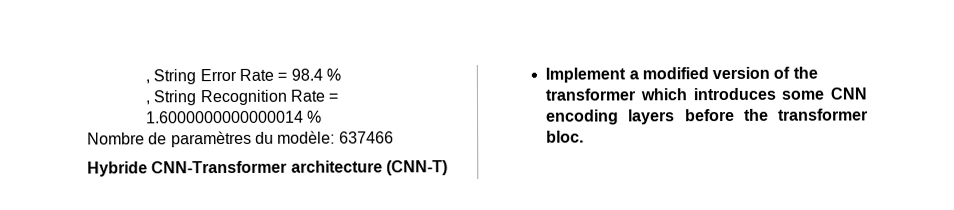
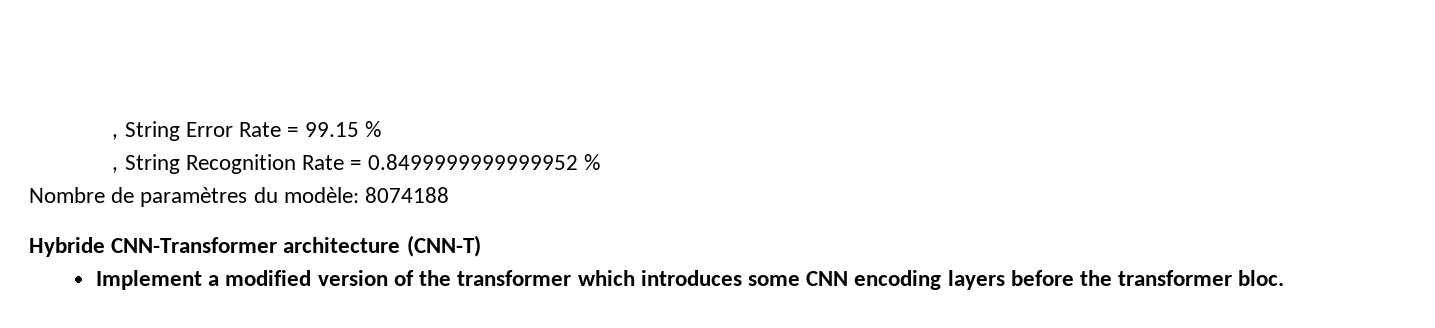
[290,68,323,81] 98.4 -> [304,122,359,137] 99.15
[146,110,305,124] 1.6000000000000014 -> [367,154,578,170] 0.8499999999999952
[338,131,394,144] 637466 -> [365,187,450,203] 8074188

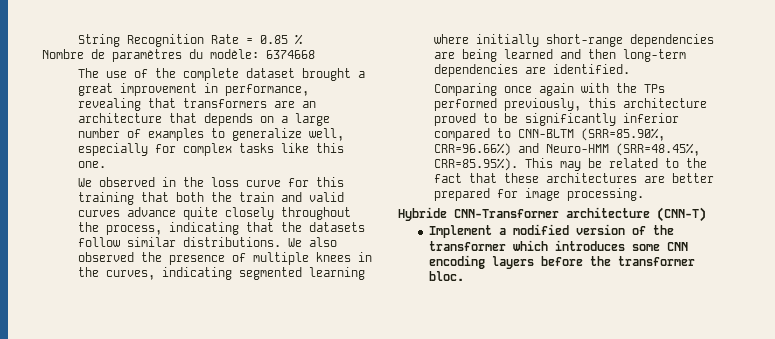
[112,121,381,141] [112,167,119,173] , String Error Rate = 99.15 % // , -> (78, 40) none
[367,154,578,170] 0.8499999999999952 -> [260,35,289,44] 0.85
[365,187,450,203] 8074188 -> [266,50,315,59] [78,68,366,81] [78,83,310,96] [78,98,317,111] [78,113,331,126] [78,128,345,141] [78,143,345,156] [78,161,107,168] [78,177,345,187] [78,192,345,205] [78,207,352,220] [78,222,366,235] [78,237,338,247] [78,252,373,265] [78,267,366,280] [434,34,715,47] [434,49,687,62] [434,64,631,77] [434,83,666,96] [434,98,708,111] [434,113,680,126] [434,128,666,141] [434,143,701,156] [434,158,708,171] [434,173,715,183] [434,188,645,201] 6374668 // The use of the complete dataset brought a great improvement in performance, revealing that transformers are an architecture that depends on a large number of examples to generalize well, especially for complex tasks like this one. // We observed in the loss curve for this training that both the train and valid curves advance quite closely throughout the process, indicating that the datasets follow similar distributions. We also observed the presence of multiple knees in the curves, indicating segmented learning where initially short-range dependencies are being learned and then long-term dependencies are identified. // Comparing once again with the TPs performed previously, this architecture proved to be significantly inferior compared to CNN-BLTM (SRR=85.90%, CRR=96.66%) and Neuro-HMM (SRR=48.45%, CRR=85.95%). This may be related to the fact that these architectures are better prepared for image processing.

